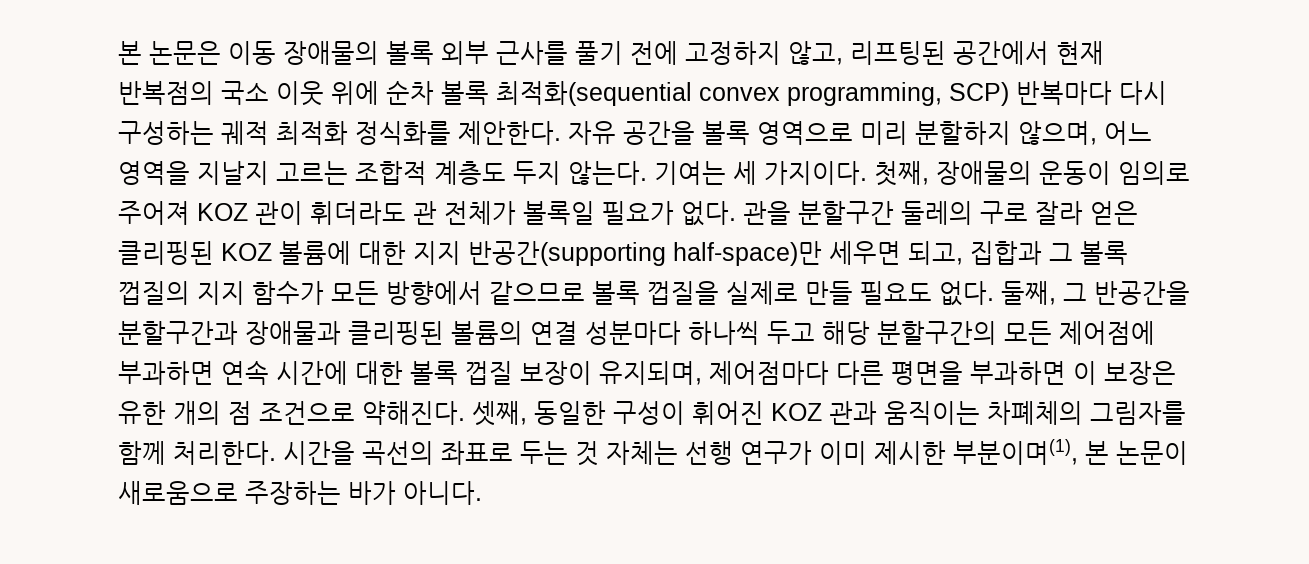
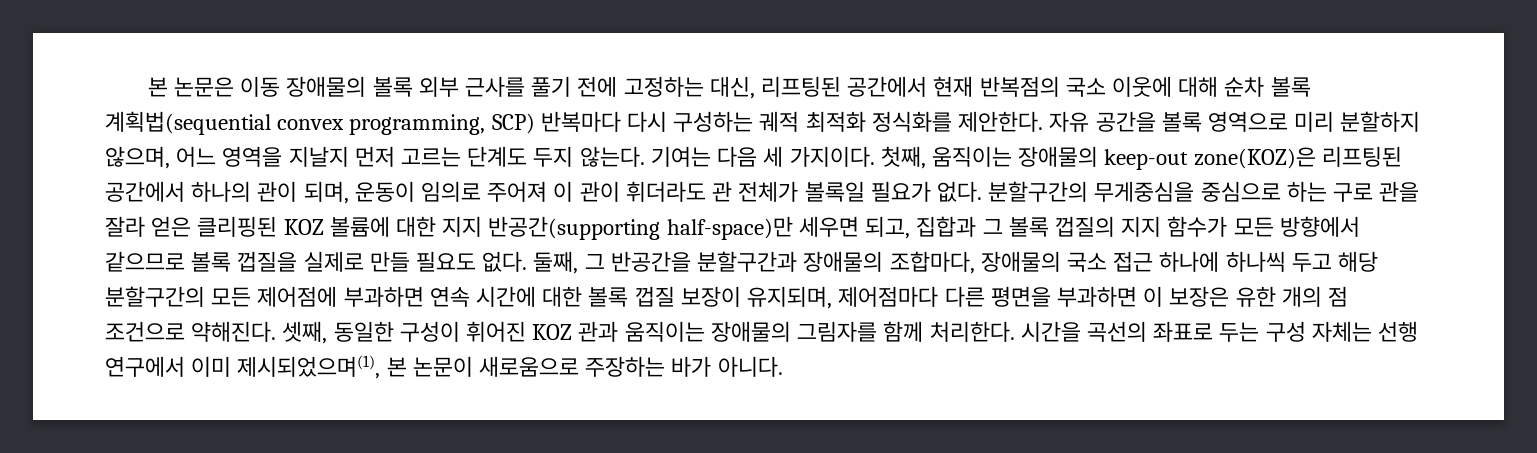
[685,41,843,65] 고정하지 않고, -> [623,76,755,99] 고정하는 대신,
[276,81,379,106] 이웃 위에 -> [1112,76,1219,97] 이웃에 대해
[496,81,692,106] 최적화(sequential -> [105,111,271,135] 계획법(sequential
[276,161,506,185] 고르는 조합적 계층도 -> [354,146,528,167] 먼저 고르는 단계도
(726, 173) none -> [717,146,758,167] 다음
[936,161,1032,185] 장애물의 -> [931,146,1402,170] [105,181,349,204] 움직이는 장애물의 keep-out zone(KOZ)은 리프팅된 공간에서 하나의 관이 되며,
[197,203,248,221] KOZ -> [553,181,574,202] 이
[743,201,1028,225] 관을 분할구간 둘레의 구로 -> [988,181,1420,202] 분할구간의 무게중심을 중심으로 하는 구로 관을
[245,321,681,345] 장애물과 클리핑된 볼륨의 연결 성분마다 -> [803,251,1220,274] 장애물의 조합마다, 장애물의 국소 접근 하나에
[987,401,1083,425] 차폐체의 -> [710,321,791,342] 장애물의
[575,441,599,466] 것 -> [1265,321,1306,342] 구성
[740,439,1078,465] 연구가 이미 제시한 부분이며(1), -> [105,355,381,379] 연구에서 이미 제시되었으며(1),

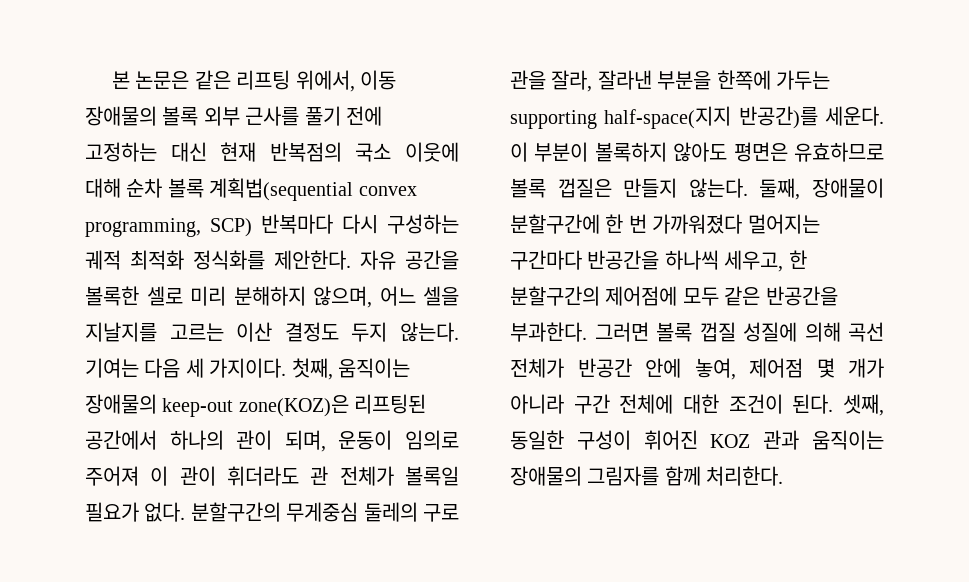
(234, 87) none -> [194,70,355,92] 같은 리프팅 위에서,
[709,76,928,99] 대신, 리프팅된 공간에서 -> [170,142,207,162] 대신
[1161,111,1421,132] [105,146,528,169] 볼록 영역으로 미리 분할하지 않으며, 어느 영역을 지날지 먼저 고르는 단계도 -> [85,286,459,308] [85,322,339,342] 볼록한 셀로 미리 분해하지 않으며, 어느 셀을 지날지를 고르는 이산 결정도
[1094,181,1420,202] [105,216,1360,240] [105,251,1378,274] [105,286,1348,309] [105,321,277,342] 무게중심을 중심으로 하는 구로 관을 잘라 얻은 클리핑된 KOZ 볼륨에 대한 지지 반공간(supporting half-space)만 세우면 되고, 집합과 그 볼록 껍질의 지지 함수가 모든 방향에서 같으므로 볼록 껍질을 실제로 만들 필요도 없다. 둘째, 그 반공간을 분할구간과 장애물의 조합마다, 장애물의 국소 접근 하나에 하나씩 두고 해당 분할구간의 모든 제어점에 부과하면 연속 시간에 대한 볼록 껍질 보장이 유지되며, 제어점마다 다른 평면을 부과하면 이 보장은 유한 개의 점 조건으로 약해진다. -> [286,502,459,522] [510,70,830,92] [510,106,884,129] [510,142,884,162] [510,178,884,200] [510,214,820,234] [510,250,807,272] [510,286,838,306] [510,322,884,342] [510,358,884,380] [510,394,834,414] 무게중심 둘레의 구로 관을 잘라, 잘라낸 부분을 한쪽에 가두는 supporting half-space(지지 반공간)를 세운다. 이 부분이 볼록하지 않아도 평면은 유효하므로 볼록 껍질은 만들지 않는다. 둘째, 장애물이 분할구간에 한 번 가까워졌다 멀어지는 구간마다 반공간을 하나씩 세우고, 한 분할구간의 제어점에 모두 같은 반공간을 부과한다. 그러면 볼록 껍질 성질에 의해 곡선 전체가 반공간 안에 놓여, 제어점 몇 개가 아니라 구간 전체에 대한 조건이 된다.
[1020,321,1418,342] [105,355,783,379] 시간을 곡선의 좌표로 두는 구성 자체는 선행 연구에서 이미 제시되었으며(1), 본 논문이 새로움으로 주장하는 바가 아니다. -> (784, 476) none

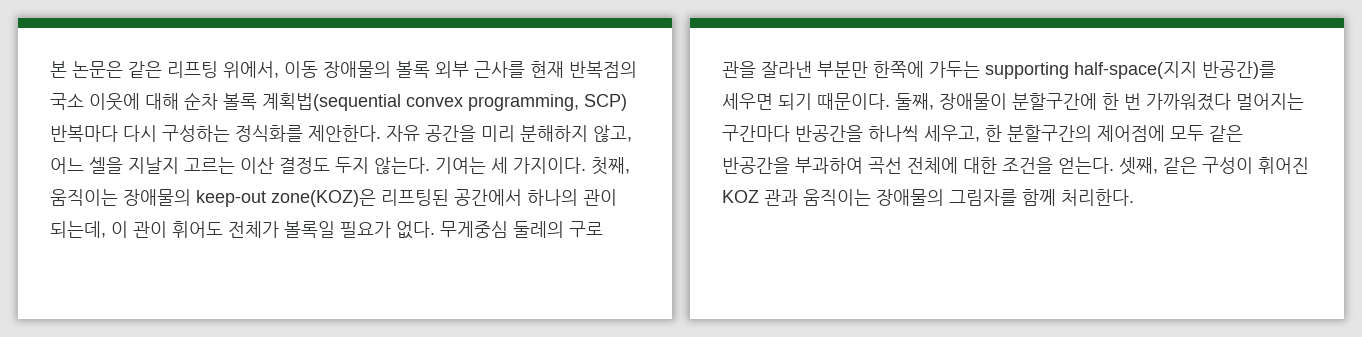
[304,106,382,126] [85,142,207,162] 풀기 전에 고정하는 대신 -> (525, 69) none
[85,250,184,270] 궤적 최적화 -> (230, 133) none
[85,286,183,306] 볼록한 셀로 -> (476, 133) none
[313,286,372,308] 않으며, -> [593,125,632,142] 않고,
[85,322,157,342] 지날지를 -> [128,157,179,174] 지날지
[144,358,181,378] 다음 -> (486, 165) none
[284,430,459,452] [85,466,329,486] 되며, 운동이 임의로 주어져 이 관이 휘더라도 관 -> [50,221,223,238] 되는데, 이 관이 휘어도
[190,502,281,522] 분할구간의 -> (435, 230) none
[551,70,712,92] 잘라, 잘라낸 부분을 -> [761,61,868,78] 잘라낸 부분만
[825,106,884,126] [510,142,884,162] [510,178,748,198] 세운다. 이 부분이 볼록하지 않아도 평면은 유효하므로 볼록 껍질은 만들지 않는다. -> [722,93,890,110] 세우면 되기 때문이다.
[510,322,884,342] [510,358,884,380] [510,394,884,416] [510,430,564,450] 부과한다. 그러면 볼록 껍질 성질에 의해 곡선 전체가 반공간 안에 놓여, 제어점 몇 개가 아니라 구간 전체에 대한 조건이 된다. 셋째, 동일한 -> [795,157,1197,175] 부과하여 곡선 전체에 대한 조건을 얻는다. 셋째, 같은

